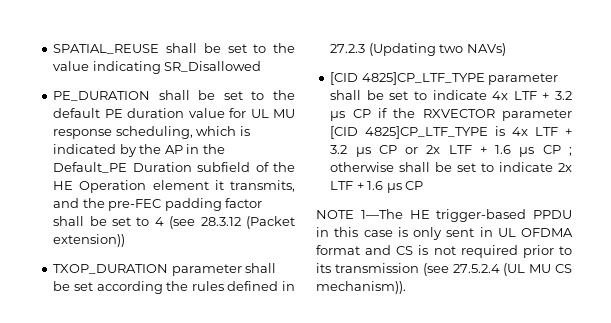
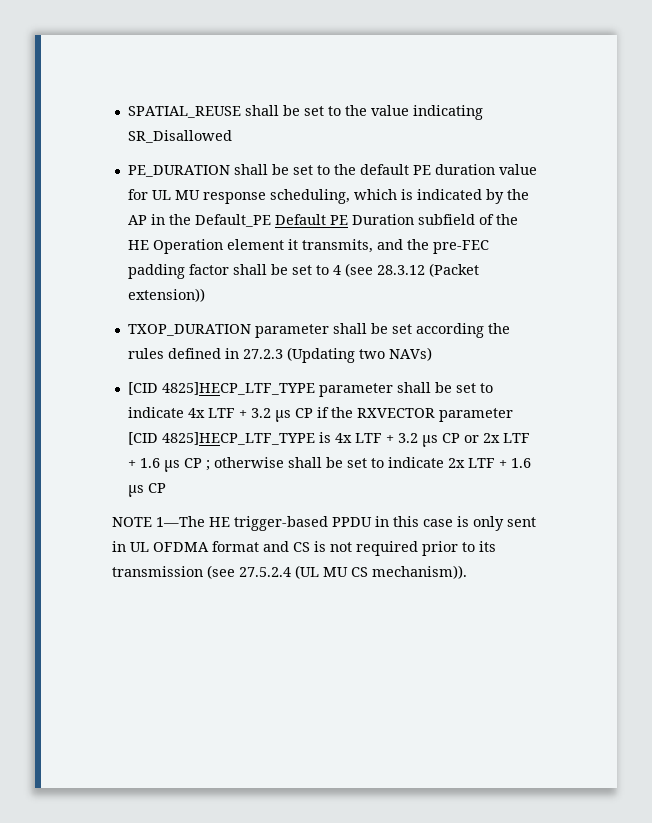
(128, 167) none -> [274,214,348,225] Default PE
[361,72,485,85] 4825]CP_LTF_TYPE -> [161,382,315,395] 4825]HECP_LTF_TYPE
[365,126,489,139] 4825]CP_LTF_TYPE -> [161,432,315,445] 4825]HECP_LTF_TYPE

